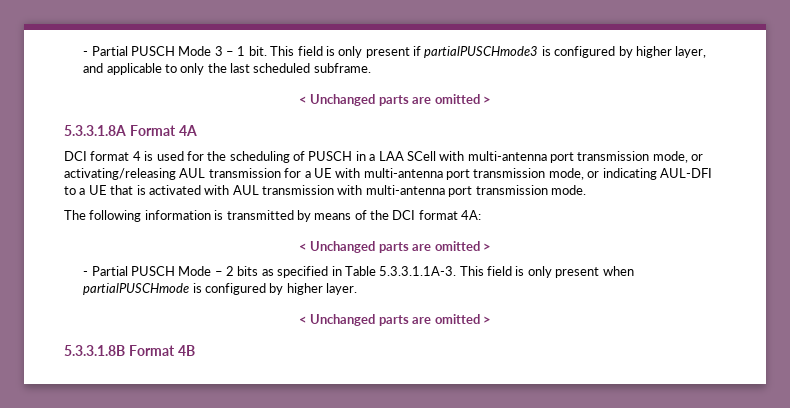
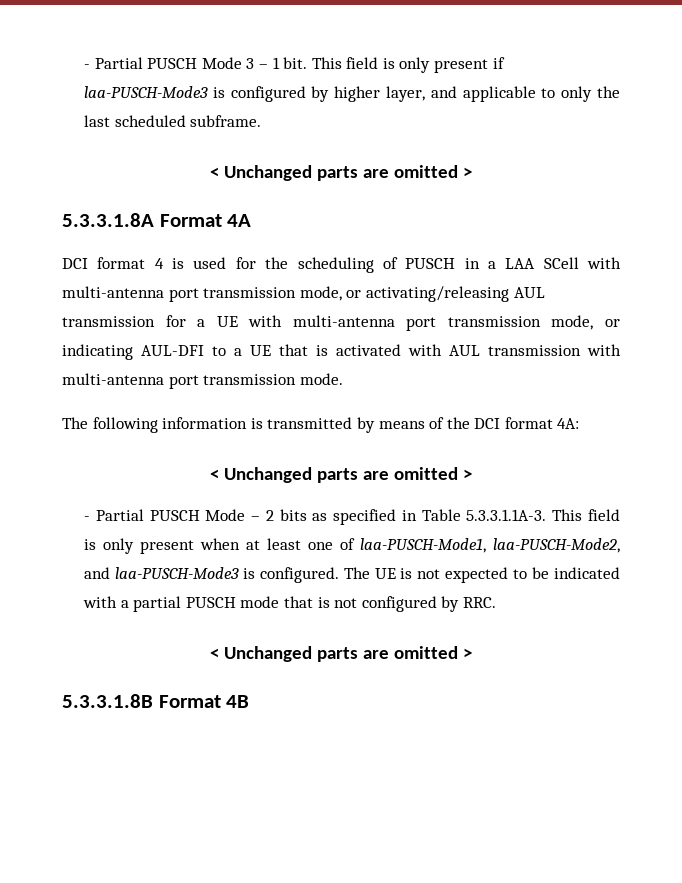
[424,46,539,58] partialPUSCHmode3 -> [83,86,208,98] laa-PUSCH-Mode3
[83,283,358,295] partialPUSCHmode is configured by higher layer. -> [245,538,620,553] [83,567,621,583] [82,596,496,612] at least one of laa-PUSCH-Mode1, laa-PUSCH-Mode2, and laa-PUSCH-Mode3 is configured. The UE is not expected to be indicated with a partial PUSCH mode that is not configured by RRC.

